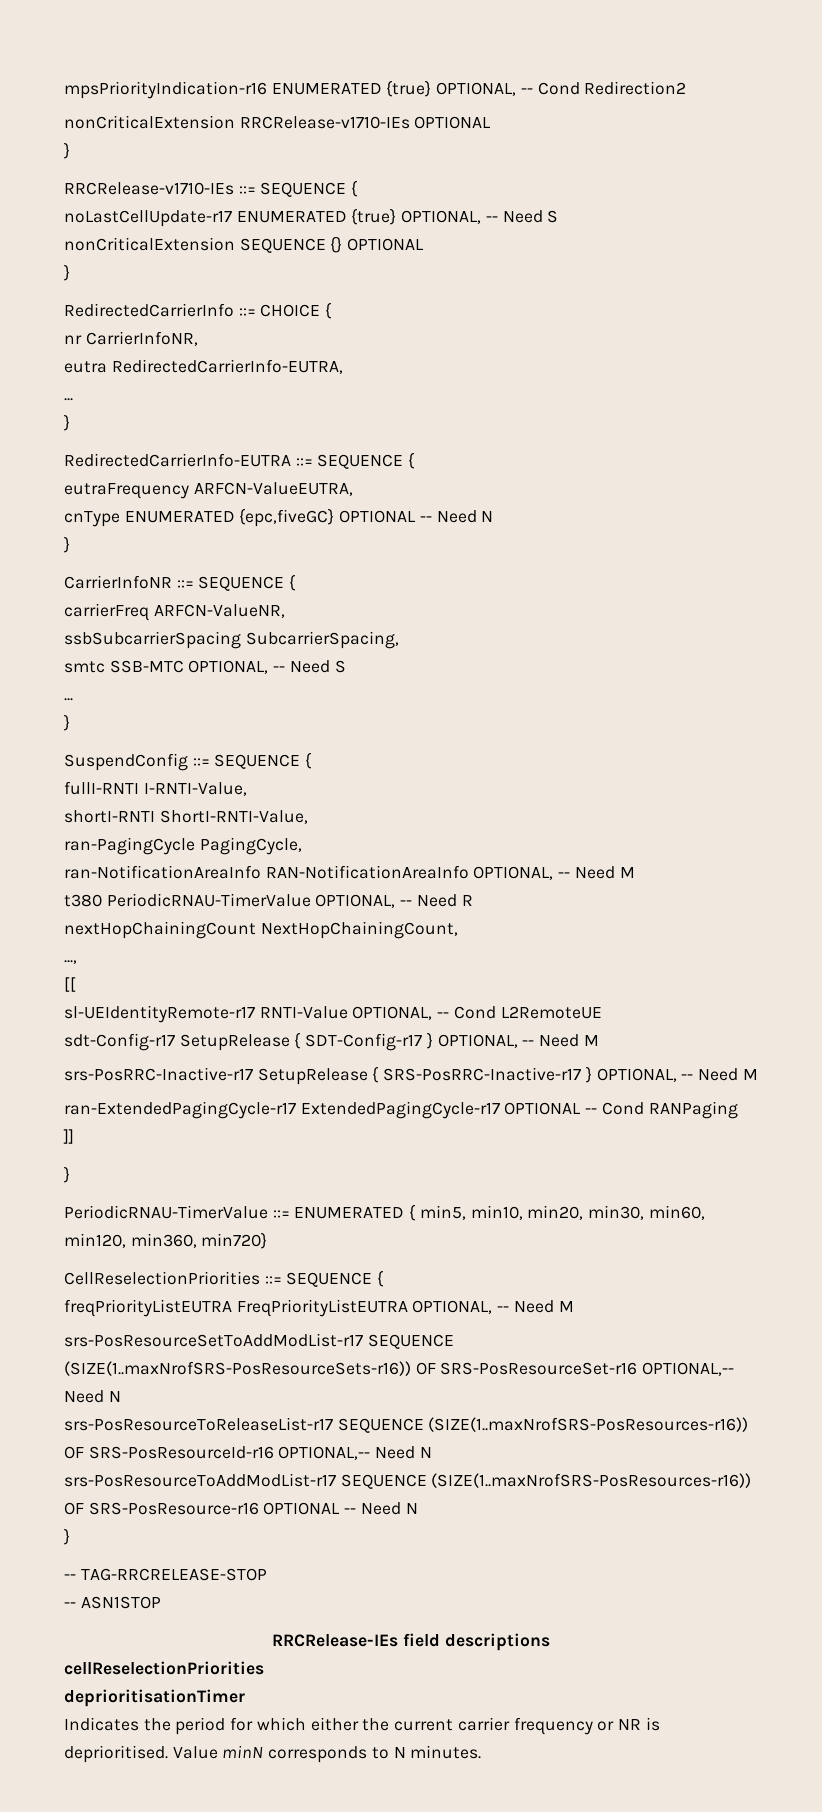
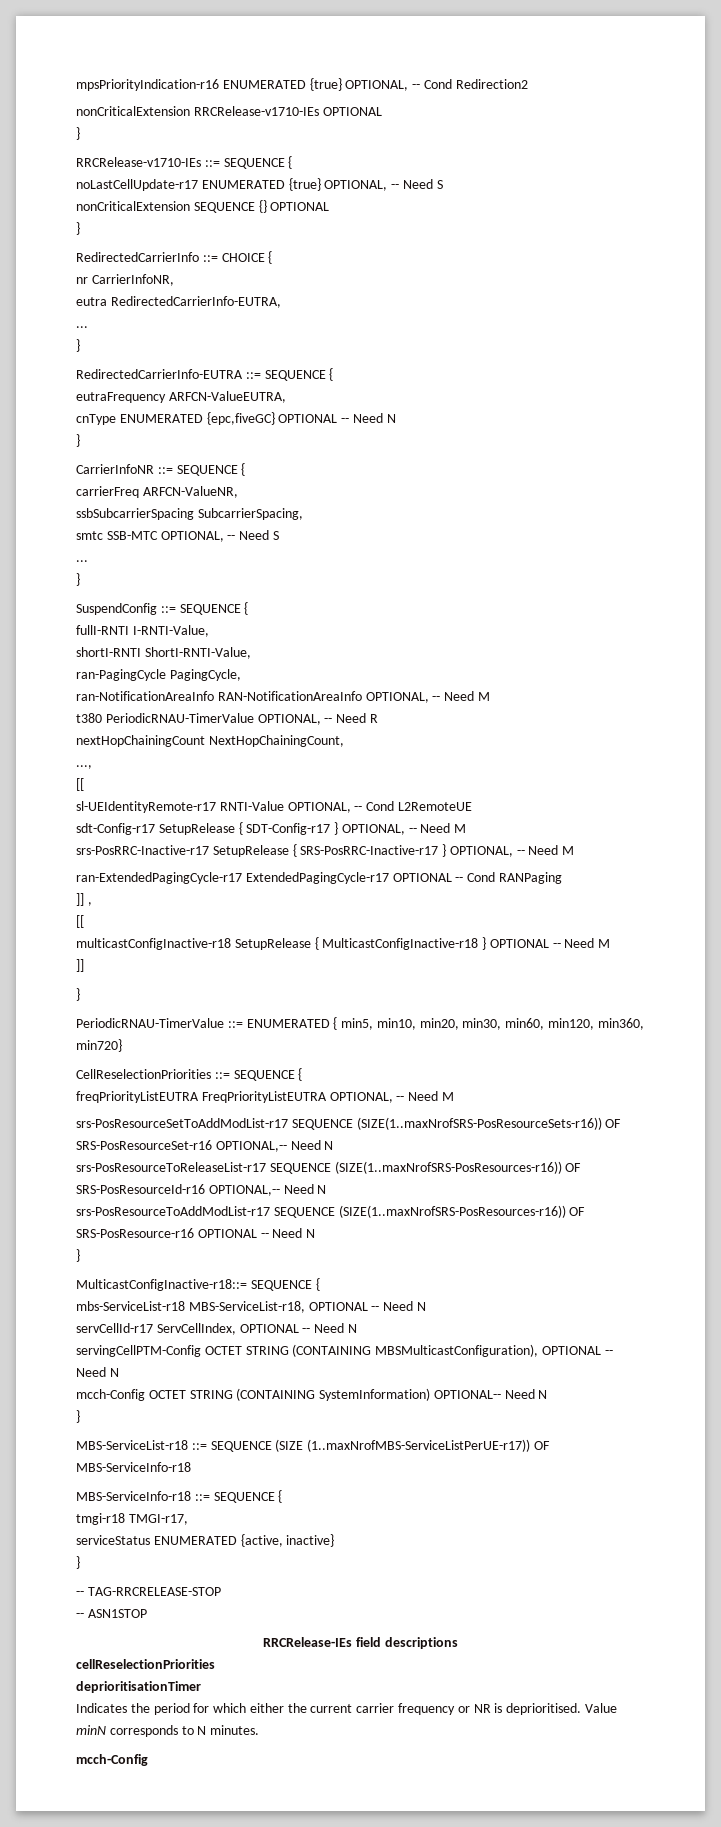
(738, 1110) none -> [76,893,92,906] [76,915,84,928] [76,937,611,950] // ]] , // [[ // multicastConfigInactive-r18 SetupRelease { MulticastConfigInactive-r18 } OPTIONAL -- Need M
(70, 1536) none -> [76,1278,320,1291] [76,1301,426,1313] [76,1323,357,1335] [76,1344,613,1357] [76,1367,119,1377] [76,1388,548,1401] [76,1410,80,1423] [76,1439,550,1452] [76,1462,191,1472] [76,1490,283,1503] [76,1513,188,1525] [76,1534,335,1547] [76,1556,80,1569] // MulticastConfigInactive-r18::= SEQUENCE { // mbs-ServiceList-r18 MBS-ServiceList-r18, OPTIONAL -- Need N // servCellId-r17 ServCellIndex, OPTIONAL -- Need N // servingCellPTM-Config OCTET STRING (CONTAINING MBSMulticastConfiguration), OPTIONAL -- Need N // mcch-Config OCTET STRING (CONTAINING SystemInformation) OPTIONAL-- Need N // } // MBS-ServiceList-r18 ::= SEQUENCE (SIZE (1..maxNrofMBS-ServiceListPerUE-r17)) OF MBS-ServiceInfo-r18 // MBS-ServiceInfo-r18 ::= SEQUENCE { // tmgi-r18 TMGI-r17, // serviceStatus ENUMERATED {active, inactive} // }
(482, 1752) none -> [76,1754,148,1766] // mcch-Config

